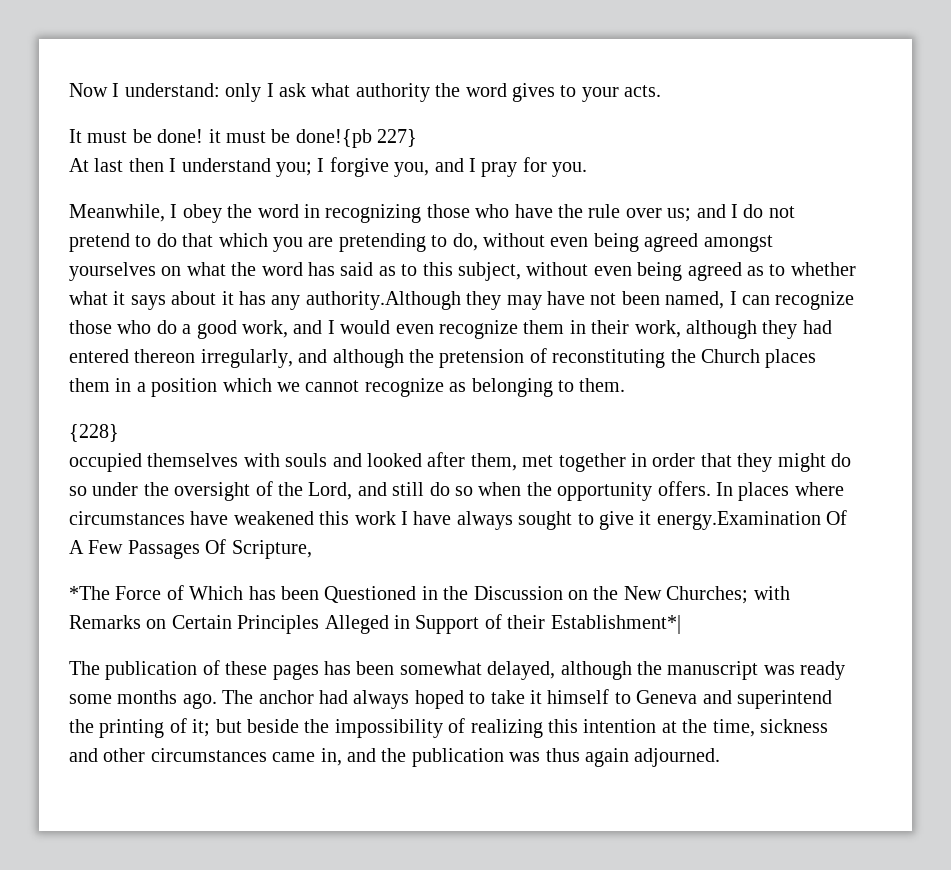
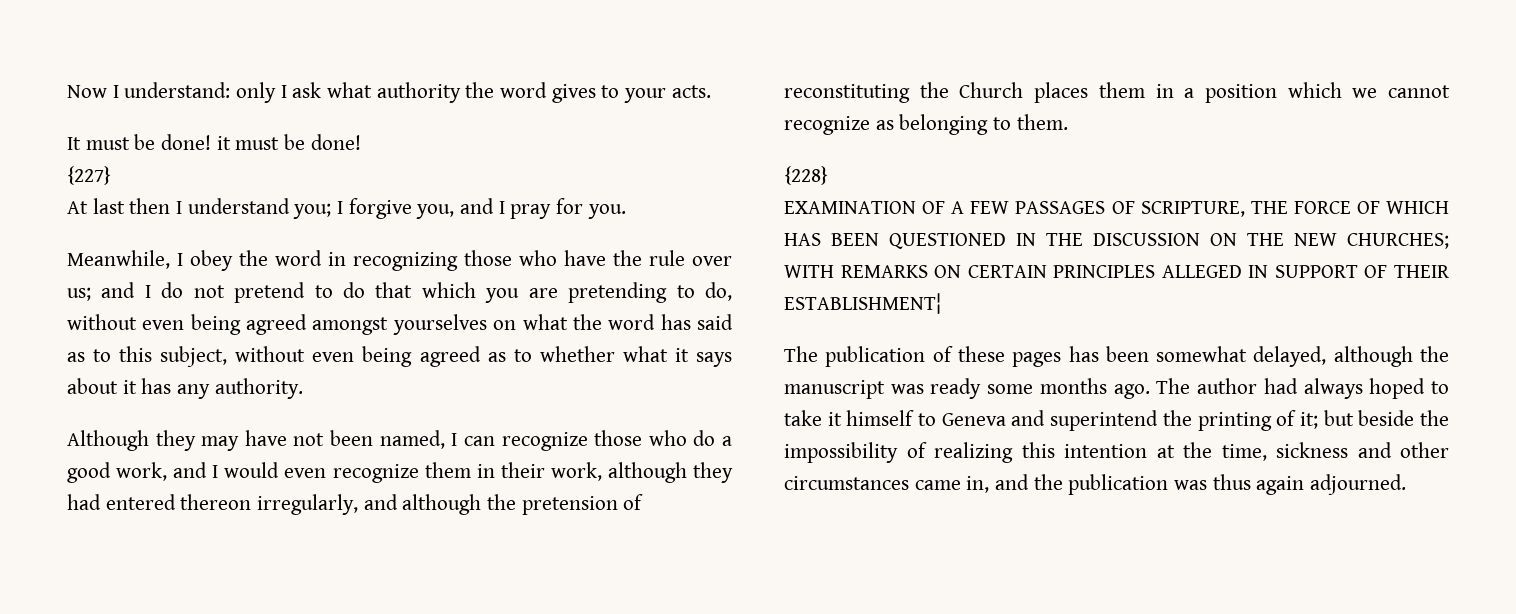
[295,129,418,148] done!{pb 227} -> [310,134,361,150] [67,166,111,185] done! // {227}
[305,291,461,310] authority.Although -> [214,378,303,399] [67,430,149,451] authority. // Although
[69,452,851,472] [69,481,844,501] [69,510,848,530] [69,539,312,559] [69,585,790,604] [69,614,681,634] occupied themselves with souls and looked after them, met together in order that they might do so under the oversight of the Lord, and still do so when the opportunity offers. In places where circumstances have weakened this work I have always sought to give it energy.Examination Of A Few Passages Of Scripture, // *The Force of Which has been Questioned in the Discussion on the New Churches; with Remarks on Certain Principles Alleged in Support of their Establishment*| -> [784,201,1449,217] [784,233,1449,249] [784,265,1450,278] [784,293,941,314] EXAMINATION OF A FEW PASSAGES OF SCRIPTURE, THE FORCE OF WHICH HAS BEEN QUESTIONED IN THE DISCUSSION ON THE NEW CHURCHES; WITH REMARKS ON CERTAIN PRINCIPLES ALLEGED IN SUPPORT OF THEIR ESTABLISHMENT¦
[258,690,314,704] anchor -> [1197,378,1258,394] author

